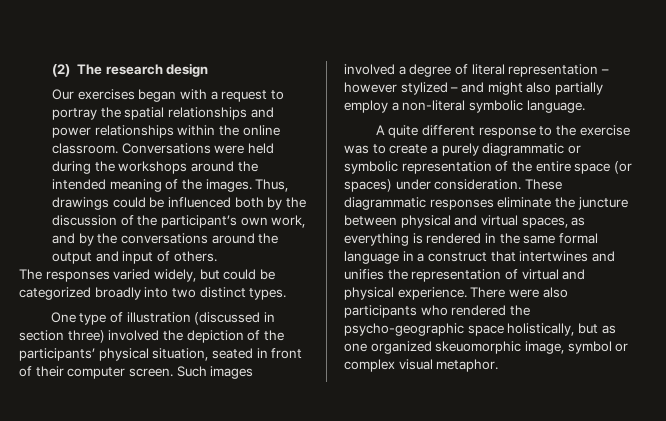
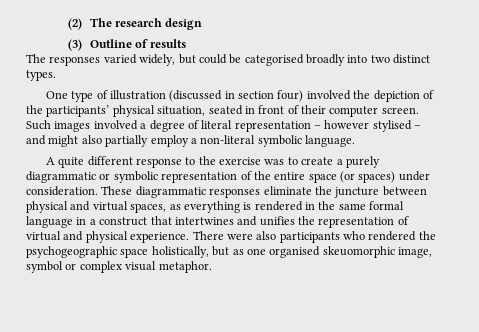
[52,89,285,102] [52,107,274,120] [52,125,280,138] [52,143,275,154] [52,161,258,174] [52,179,289,192] [52,197,307,210] [52,215,306,228] [52,233,279,246] [52,251,217,264] Our exercises began with a request to portray the spatial relationships and power relationships within the online classroom. Conversations were held during the workshops around the intended meaning of the images. Thus, drawings could be influenced both by the discussion of the participant’s own work, and by the conversations around the output and input of others. -> [68,39,187,51] (3) Outline of results
[19,287,91,300] categorized -> [244,54,304,66] categorised
[67,330,105,343] three) -> [277,90,304,102] four)
[400,82,448,95] stylized -> [372,120,412,132] stylised
[344,323,464,336] psycho-geographic -> [26,246,117,258] psychogeographic
[370,341,432,354] organized -> [269,246,321,258] organised

